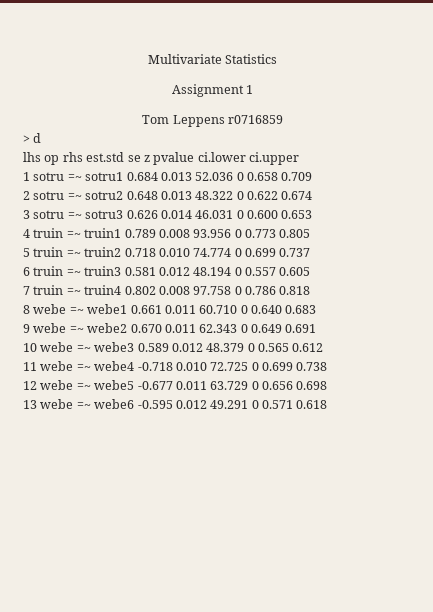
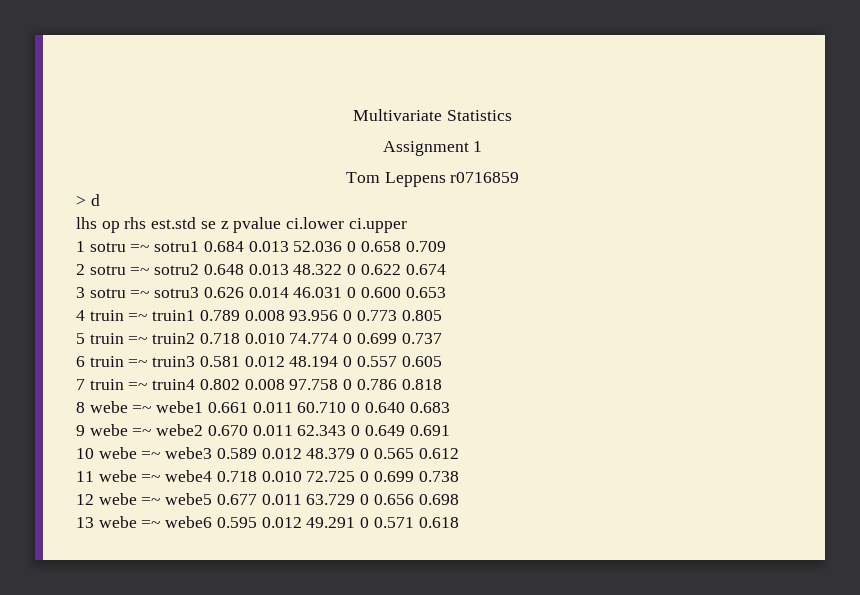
[137,362,173,371] -0.718 -> [216,471,257,482] 0.718
[137,381,173,390] -0.677 -> [216,494,257,505] 0.677
[137,400,173,409] -0.595 -> [216,517,257,528] 0.595

